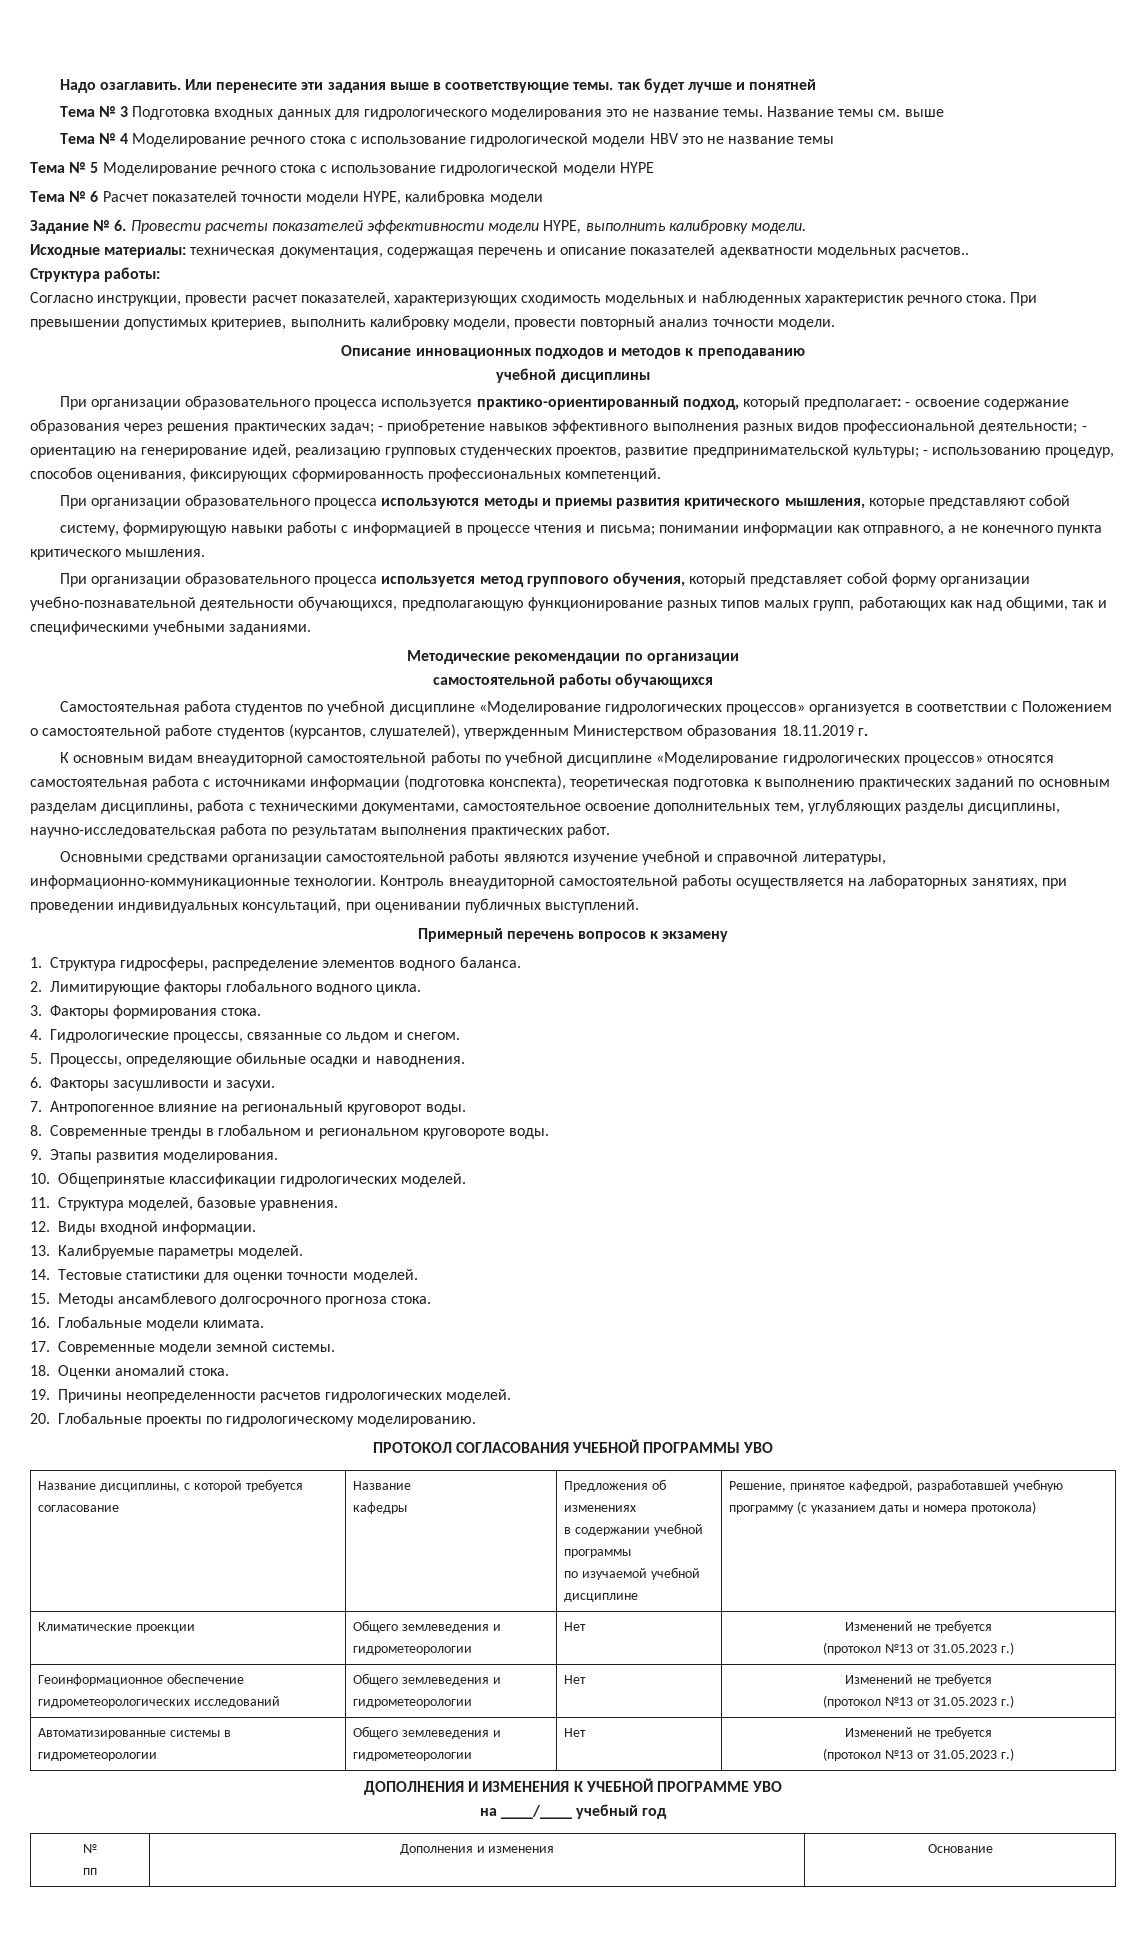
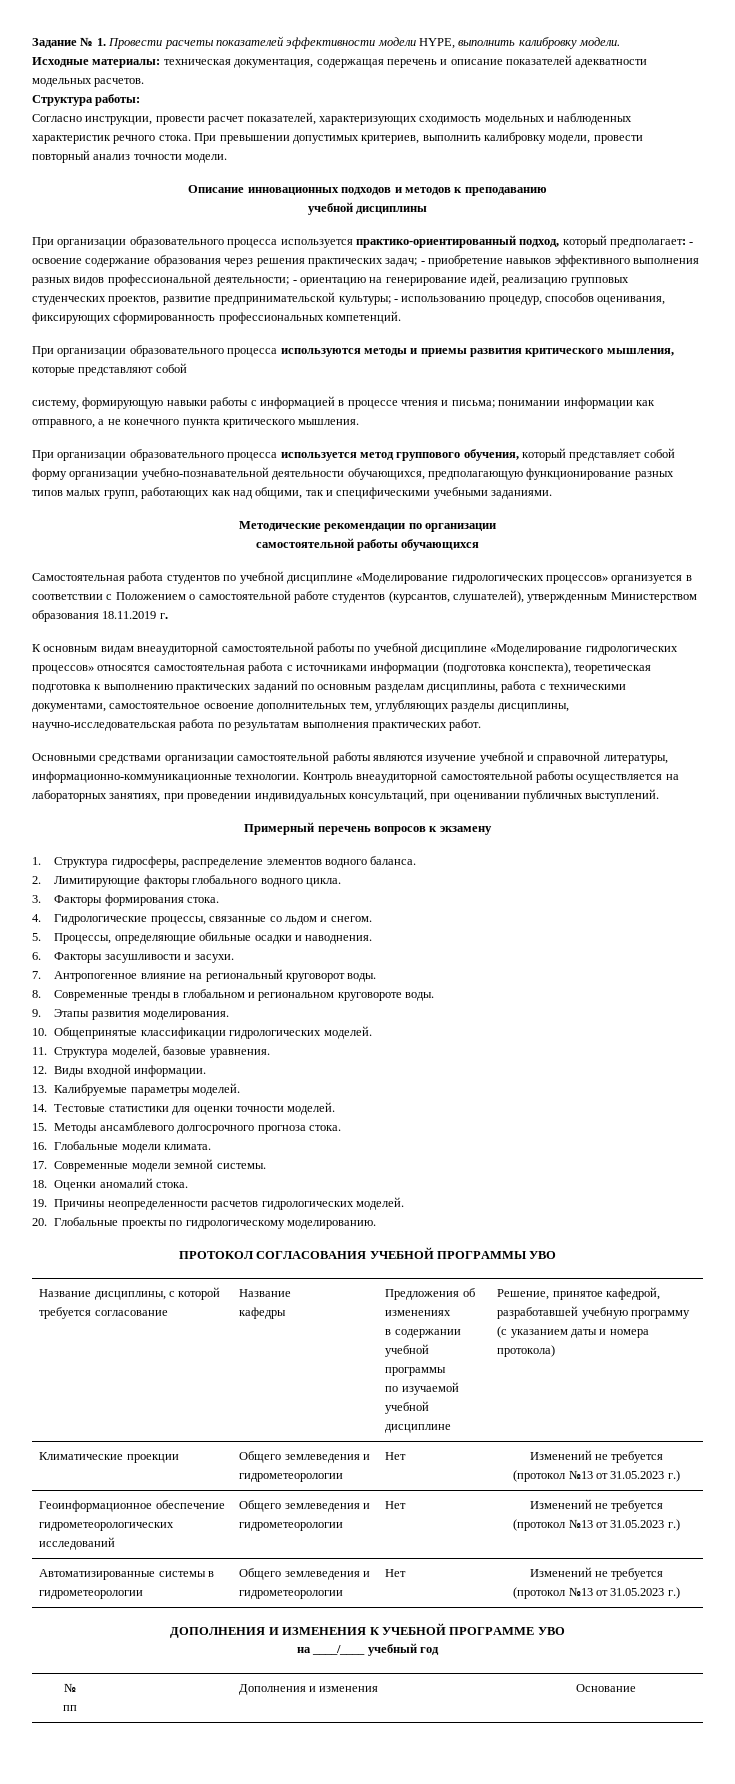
[59,78,817,93] [59,106,944,120] [59,133,835,147] [30,162,654,176] [30,190,543,205] Надо озаглавить. Или перенесите эти задания выше в соответствующие темы. так будет лучше и понятней // Тема № 3 Подготовка входных данных для гидрологического моделирования это не название темы. Название темы см. выше // Тема № 4 Моделирование речного стока с использование гидрологической модели HBV это не название темы // Тема № 5 Моделирование речного стока с использование гидрологической модели HYPE // Тема № 6 Расчет показателей точности модели HYPE, калибровка модели // -> (32, 43) none
[114,220,127,231] 6. -> [96,38,106,46] 1.
[900,247,970,258] расчетов.. -> [94,78,145,87] расчетов.

